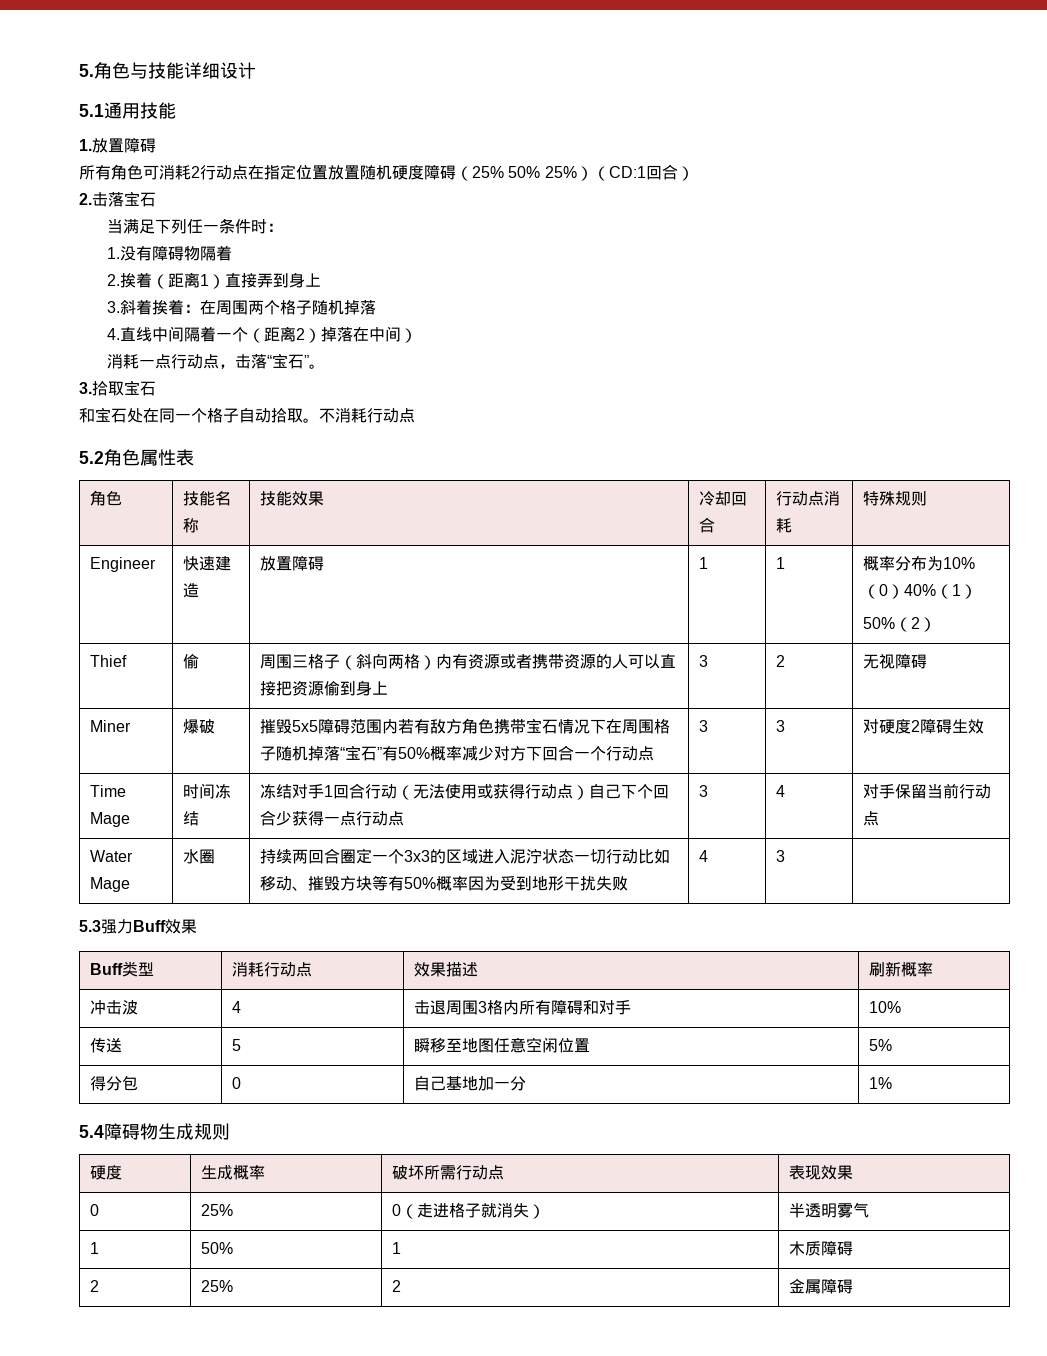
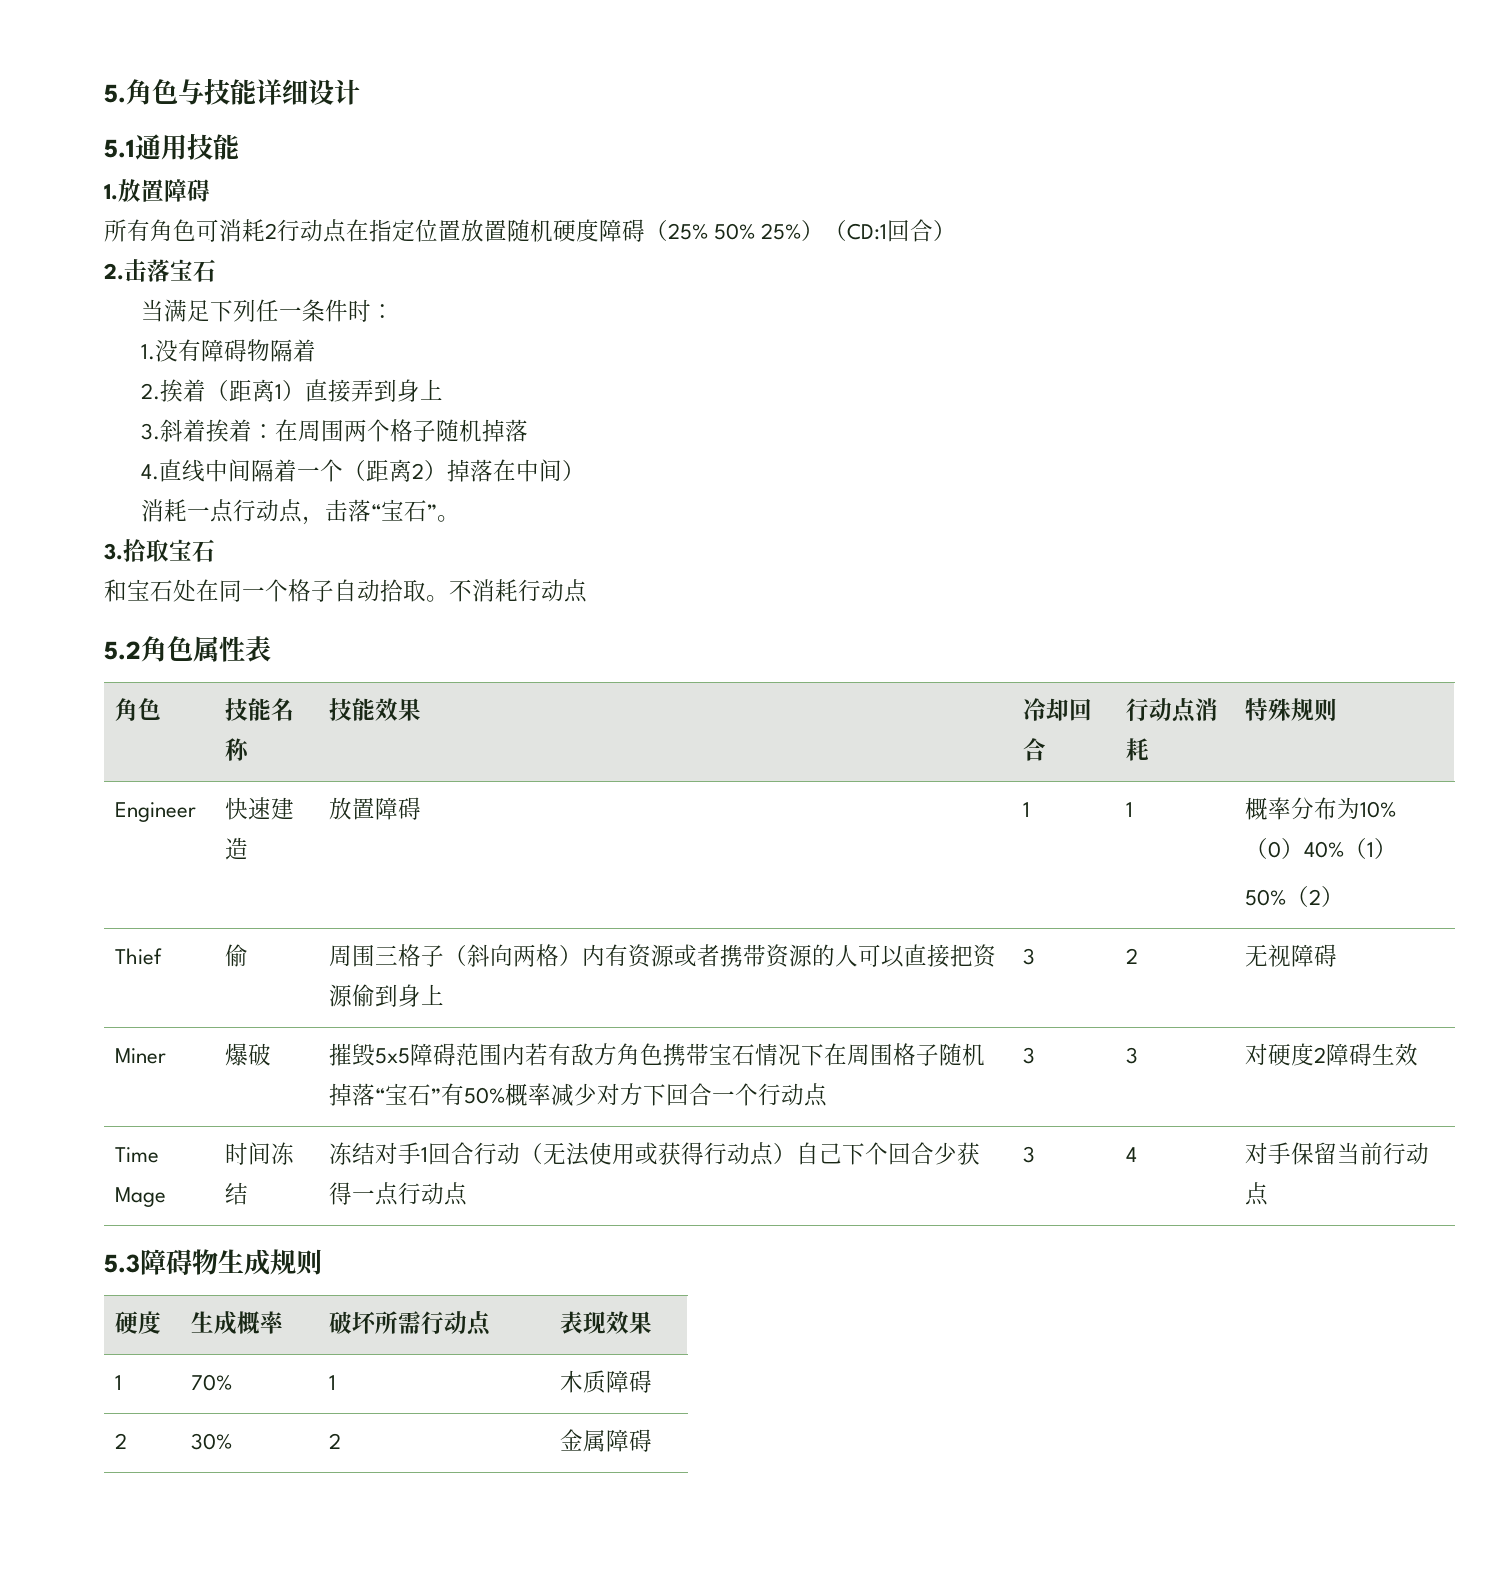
[89,850,133,862] [89,877,130,892] [182,849,215,864] [259,848,670,864] [259,875,628,891] [698,850,708,862] [775,850,785,862] [79,919,197,934] [89,961,154,977] [231,962,312,977] [413,962,478,977] [868,961,933,977] [89,1000,138,1015] [231,1001,241,1013] [413,999,631,1015] [868,1001,901,1013] [89,1037,122,1053] [231,1039,241,1051] [413,1037,590,1053] [868,1039,892,1051] [89,1075,138,1091] [231,1077,241,1089] [413,1076,526,1091] [868,1077,892,1089] [79,1125,104,1138] // Water Mage | 水圈 | 持续两回合圈定一个3x3的区域进入泥泞状态一切行动比如移动、摧毁方块等有50%概率因为受到地形干扰失败 | 4 | 3 | // 5.3强力Buff效果 // Buff类型 | 消耗行动点 | 效果描述 | 刷新概率 // 冲击波 | 4 | 击退周围3格内所有障碍和对手 | 10% // 传送 | 5 | 瞬移至地图任意空闲位置 | 5% // 得分包 | 0 | 自己基地加一分 | 1% // 5.4 -> [104,1254,140,1273] // 5.3
[89,1204,99,1216] [200,1204,233,1216] [391,1203,545,1219] [788,1202,869,1218] [89,1242,99,1254] [200,1242,233,1254] // 0 | 25% | 0（走进格子就消失） | 半透明雾气 // 1 | 50% -> [114,1375,122,1390] [190,1374,232,1391] // 1 | 70%
[200,1280,233,1292] 25% -> [190,1433,232,1450] 30%

